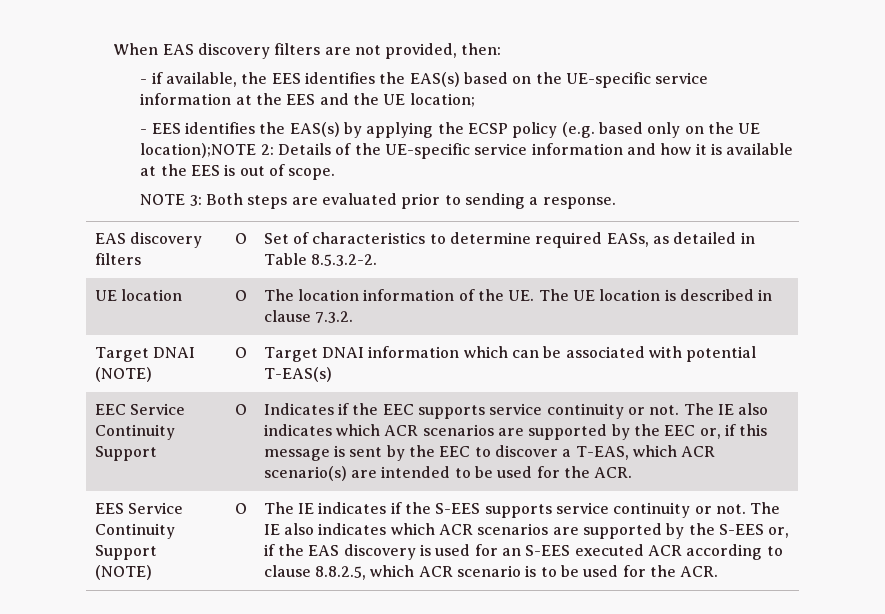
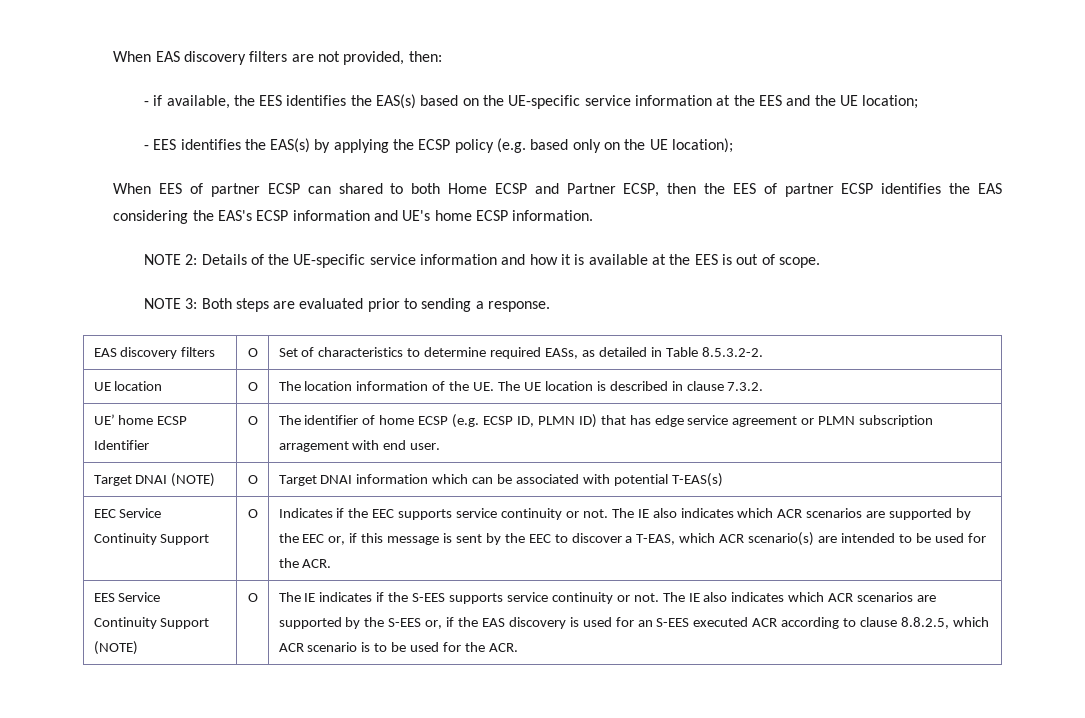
[140,143,257,158] location);NOTE -> [671,138,733,153] [113,183,1003,197] [113,210,594,224] [143,254,181,265] location); // When EES of partner ECSP can shared to both Home ECSP and Partner ECSP, then the EES of partner ECSP identifies the EAS considering the EAS's ECSP information and UE's home ECSP information. // NOTE
(354, 317) none -> [93,414,188,425] [93,440,149,450] [247,416,258,425] [278,414,934,428] [278,440,441,452] // UE’ home ECSP Identifier | O | The identifier of home ECSP (e.g. ECSP ID, PLMN ID) that has edge service agreement or PLMN subscription arragement with end user.

